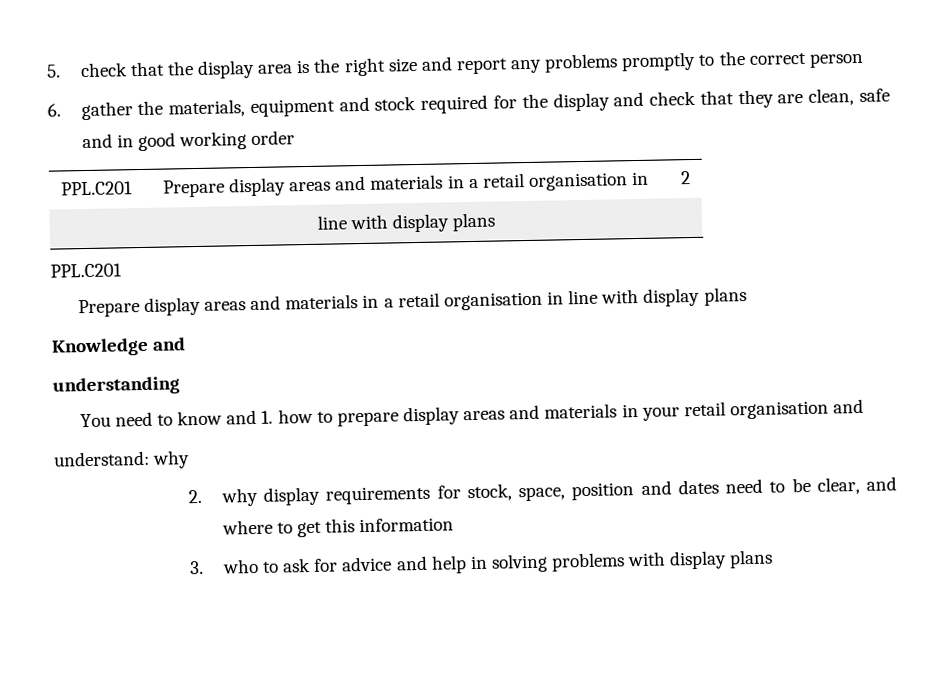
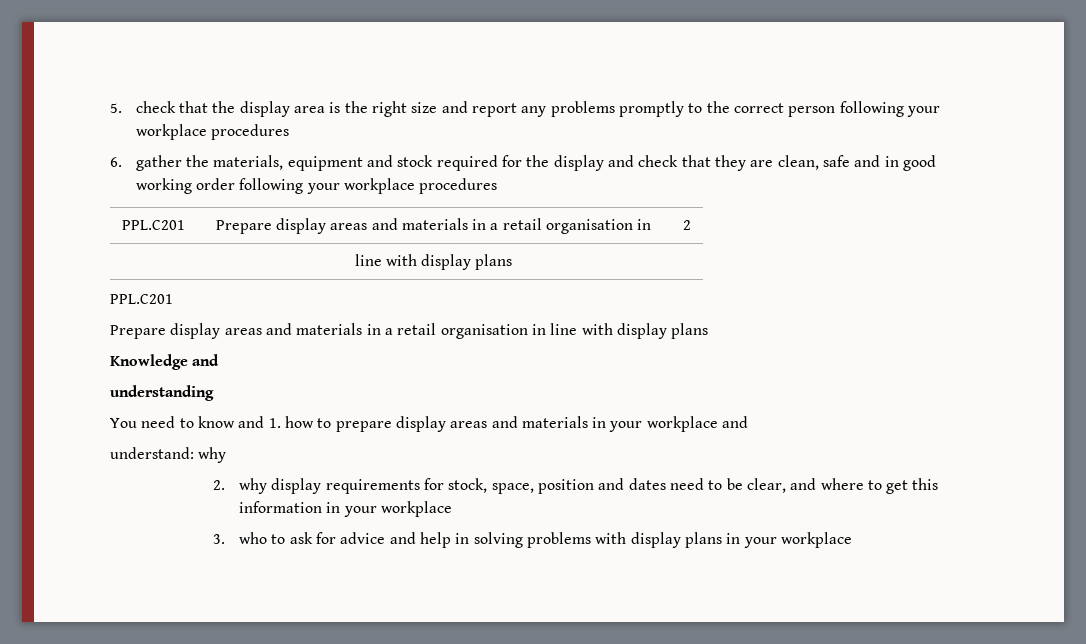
(864, 60) none -> [839,101,940,117] [135,124,290,140] following your workplace procedures
(296, 137) none -> [239,178,498,194] following your workplace procedures
[683,400,829,420] retail organisation -> [646,416,718,432] workplace
(455, 525) none -> [326,501,452,517] in your workplace
(774, 559) none -> [726,532,852,548] in your workplace

